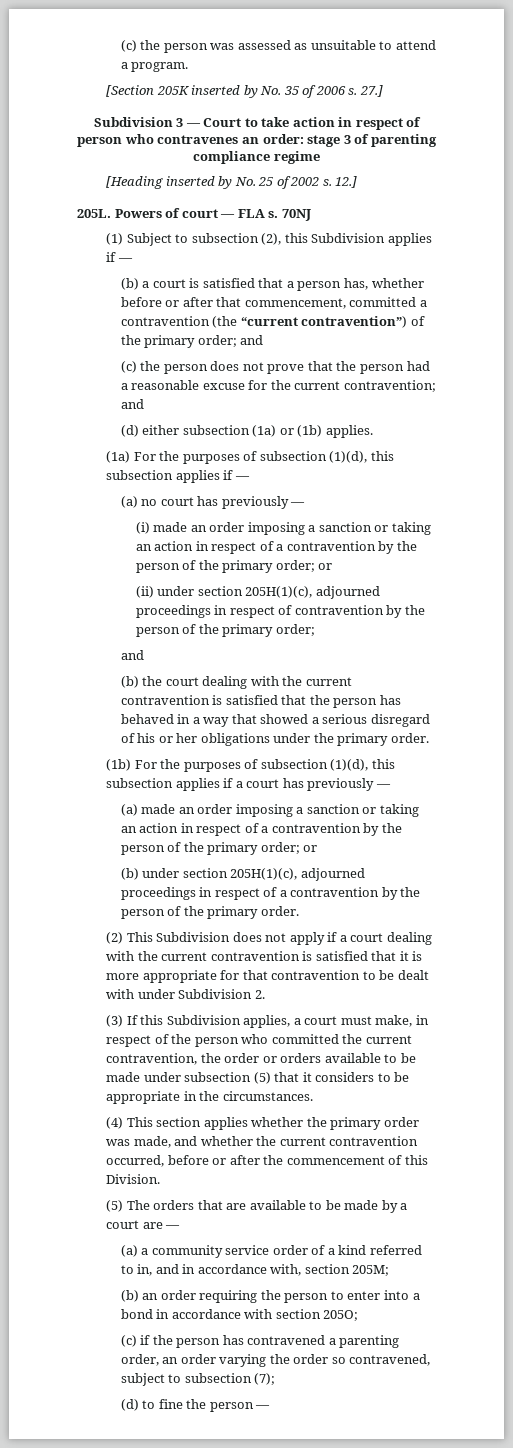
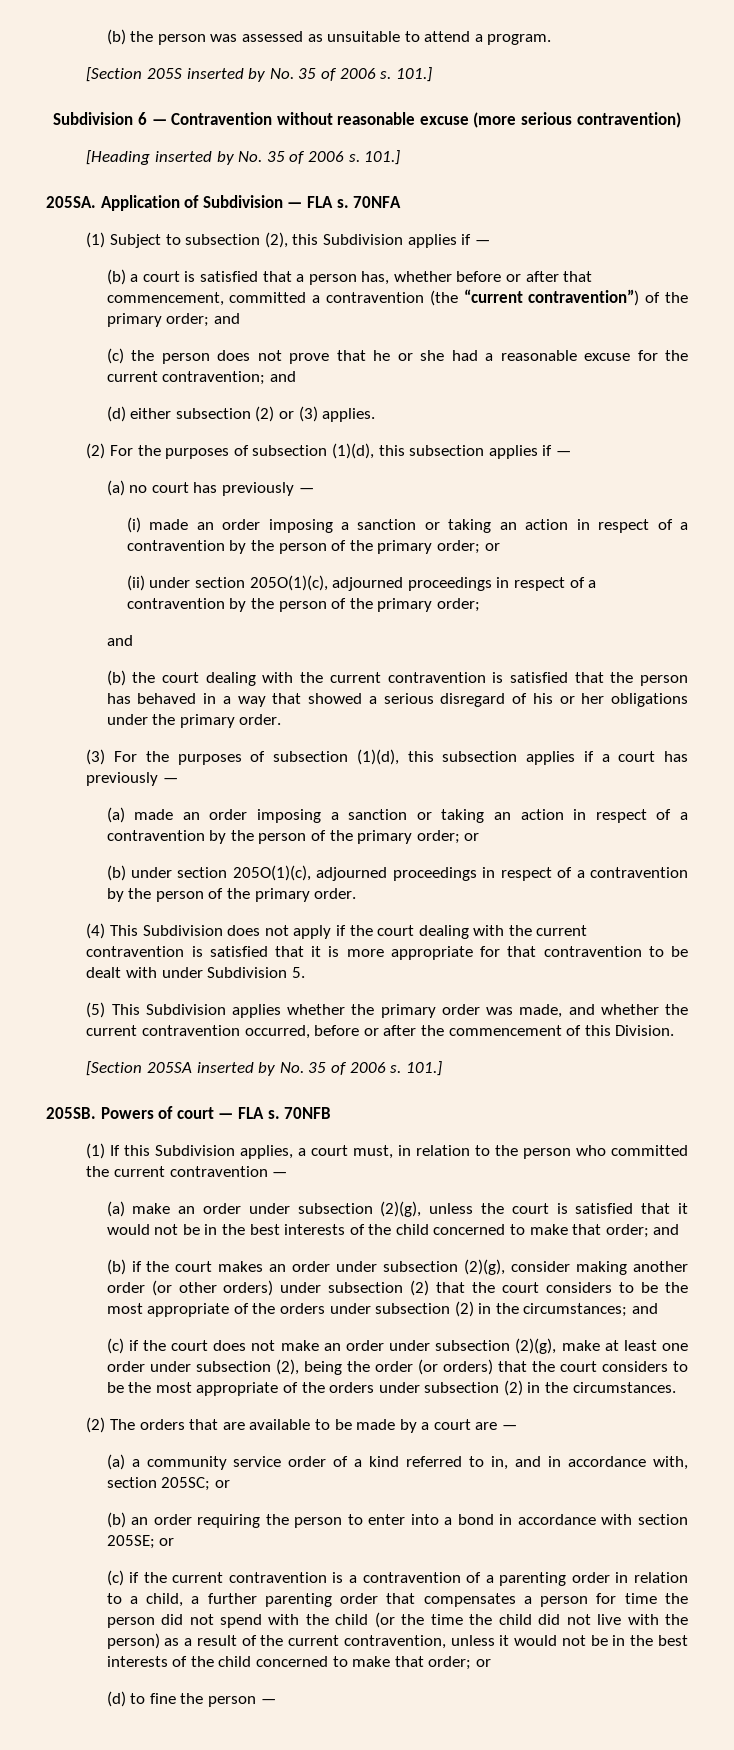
[120,40,137,52] (c) -> [106,29,126,45] (b)
[156,85,383,98] [93,117,422,130] [77,134,437,147] [193,151,320,164] [106,176,358,189] [77,208,311,221] 205K inserted by No. 35 of 2006 s. 27.] // Subdivision 3 — Court to take action in respect of person who contravenes an order: stage 3 of parenting compliance regime // [Heading inserted by No. 25 of 2002 s. 12.] // 205L. Powers of court — FLA s. 70NJ -> [146,67,432,82] [53,112,681,128] [86,150,401,165] [46,195,402,211] 205S inserted by No. 35 of 2006 s. 101.] // Subdivision 6 — Contravention without reasonable excuse (more serious contravention) // [Heading inserted by No. 35 of 2006 s. 101.] // 205SA. Application of Subdivision — FLA s. 70NFA
[336,361,404,374] the person -> [373,350,445,361] he or she
[252,425,323,437] (1a) or (1b) -> [255,406,318,422] (2) or (3)
[106,451,131,463] (1a) -> [86,443,106,459] (2)
[245,586,380,599] [135,605,293,618] 205H(1)(c), adjourned proceedings in respect of -> [249,575,597,591] 205O(1)(c), adjourned proceedings in respect of a
[106,759,132,771] (1b) -> [86,749,106,765] (3)
[230,868,298,880] 205H(1)(c), -> [232,865,311,881] 205O(1)(c),
[106,932,124,944] (2) -> [86,923,106,939] (4)
[339,935,347,942] a -> [349,925,373,936] the
[254,990,265,999] [106,1015,429,1028] [106,1034,412,1047] [106,1053,416,1065] [106,1072,410,1084] [106,1091,313,1104] [106,1117,202,1129] 2. // (3) If this Subdivision applies, a court must make, in respect of the person who committed the current contravention, the order or orders available to be made under subsection (5) that it considers to be appropriate in the circumstances. // (4) This section -> [291,967,305,978] [86,1002,226,1018] 5. // (5) This Subdivision
[106,1200,124,1212] (5) -> [86,1061,442,1076] [46,1106,332,1119] [86,1143,689,1159] [86,1166,288,1177] [106,1201,688,1217] [106,1224,680,1238] [106,1259,688,1275] [106,1280,688,1296] [106,1301,659,1317] [106,1338,688,1354] [106,1359,689,1375] [106,1380,676,1396] [86,1417,106,1433] [Section 205SA inserted by No. 35 of 2006 s. 101.] // 205SB. Powers of court — FLA s. 70NFB // (1) If this Subdivision applies, a court must, in relation to the person who committed the current contravention — // (a) make an order under subsection (2)(g), unless the court is satisfied that it would not be in the best interests of the child concerned to make that order; and // (b) if the court makes an order under subsection (2)(g), consider making another order (or other orders) under subsection (2) that the court considers to be the most appropriate of the orders under subsection (2) in the circumstances; and // (c) if the court does not make an order under subsection (2)(g), make at least one order under subsection (2), being the order (or orders) that the court considers to be the most appropriate of the orders under subsection (2) in the circumstances. // (2)
[352,1265,390,1276] 205M; -> [161,1477,230,1491] 205SC; or
[323,1310,359,1321] [120,1335,400,1348] [120,1354,431,1367] [120,1373,276,1386] 205O; // (c) if the person has contravened a parenting order, an order varying the order so contravened, subject to subsection (7); -> [106,1535,175,1549] [106,1570,689,1586] [106,1593,688,1607] [106,1612,688,1628] [106,1633,689,1649] [106,1656,491,1670] 205SE; or // (c) if the current contravention is a contravention of a parenting order in relation to a child, a further parenting order that compensates a person for time the person did not spend with the child (or the time the child did not live with the person) as a result of the current contravention, unless it would not be in the best interests of the child concerned to make that order; or

